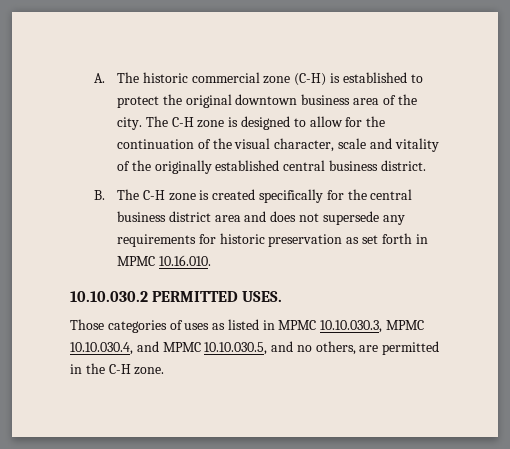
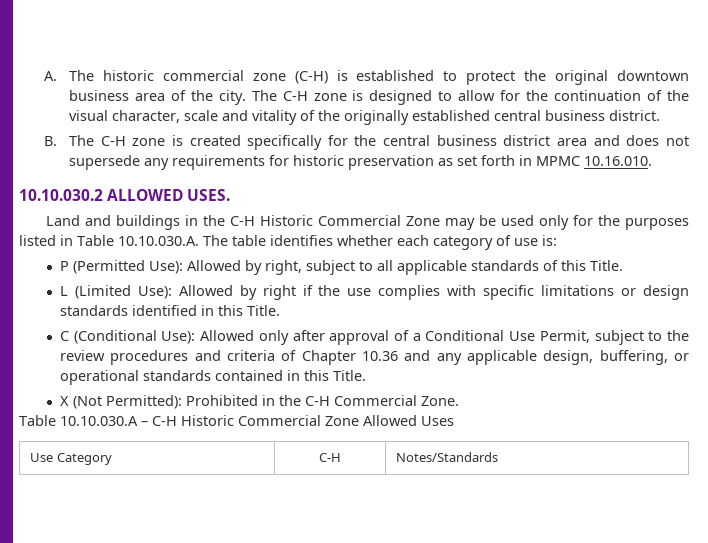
[152,291,239,302] PERMITTED -> [107,189,184,201] ALLOWED
[70,319,425,333] [70,341,440,355] [70,363,165,375] Those categories of uses as listed in MPMC 10.10.030.3, MPMC 10.10.030.4, and MPMC 10.10.030.5, and no others, are permitted in the C-H zone. -> [46,215,689,230] [19,235,557,250] [59,260,623,275] [59,285,689,300] [59,305,280,316] [59,330,689,345] [59,350,689,365] [59,370,366,385] [59,395,459,409] [19,415,454,426] [30,453,112,465] [319,453,341,462] [396,452,499,462] Land and buildings in the C-H Historic Commercial Zone may be used only for the purposes listed in Table 10.10.030.A. The table identifies whether each category of use is: // P (Permitted Use): Allowed by right, subject to all applicable standards of this Title. // L (Limited Use): Allowed by right if the use complies with specific limitations or design standards identified in this Title. // C (Conditional Use): Allowed only after approval of a Conditional Use Permit, subject to the review procedures and criteria of Chapter 10.36 and any applicable design, buffering, or operational standards contained in this Title. // X (Not Permitted): Prohibited in the C-H Commercial Zone. // Table 10.10.030.A – C-H Historic Commercial Zone Allowed Uses // Use Category | C-H | Notes/Standards

